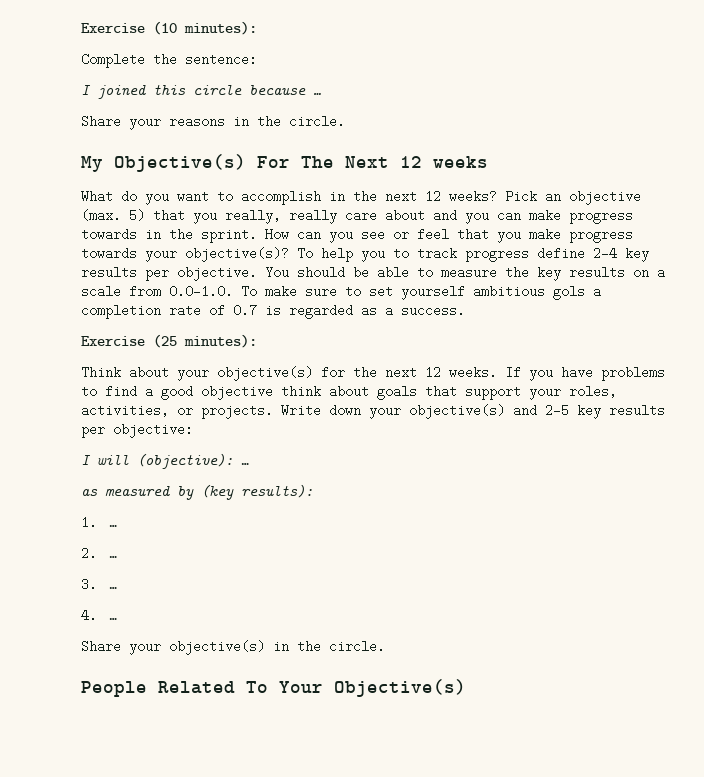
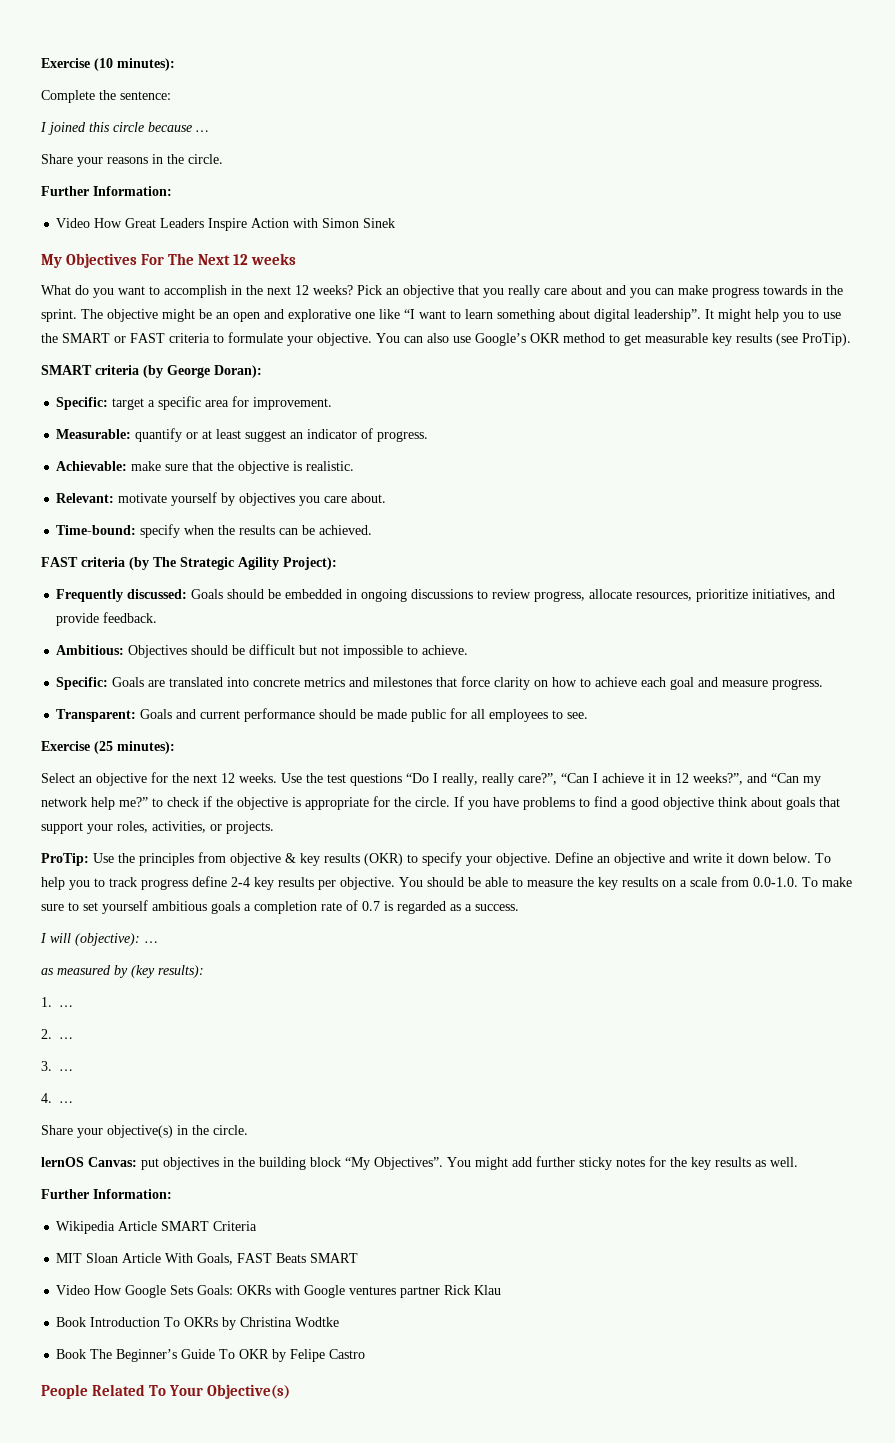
(345, 121) none -> [41,186,172,196] [56,218,396,231] // Further Information: // Video How Great Leaders Inspire Action with Simon Sinek
[114,154,246,172] Objective(s) -> [66,253,138,268] Objectives
[81,209,281,224] (max. 5) that you really, -> [458,285,504,298] that you
[265,228,633,243] [81,247,289,262] How can you see or feel that you make progress towards your objective(s)? -> [81,309,841,322] [41,332,851,346] [41,365,262,378] [56,396,333,410] [56,428,429,442] [56,461,355,474] [56,492,387,506] [56,524,373,538] [41,557,337,570] [56,589,836,602] [56,612,158,626] [56,644,469,658] [56,676,824,690] [56,708,589,722] [41,741,175,754] [41,772,821,786] [41,796,840,810] [41,821,274,834] [41,852,811,866] The objective might be an open and explorative one like “I want to learn something about digital leadership”. It might help you to use the SMART or FAST criteria to formulate your objective. You can also use Google’s OKR method to get measurable key results (see ProTip). // SMART criteria (by George Doran): // Specific: target a specific area for improvement. // Measurable: quantify or at least suggest an indicator of progress. // Achievable: make sure that the objective is realistic. // Relevant: motivate yourself by objectives you care about. // Time-bound: specify when the results can be achieved. // FAST criteria (by The Strategic Agility Project): // Frequently discussed: Goals should be embedded in ongoing discussions to review progress, allocate resources, prioritize initiatives, and provide feedback. // Ambitious: Objectives should be difficult but not impossible to achieve. // Specific: Goals are translated into concrete metrics and milestones that force clarity on how to achieve each goal and measure progress. // Transparent: Goals and current performance should be made public for all employees to see. // Exercise (25 minutes): // Select an objective for the next 12 weeks. Use the test questions “Do I really, really care?”, “Can I achieve it in 12 weeks?”, and “Can my network help me?” to check if the objective is appropriate for the circle. If you have problems to find a good objective think about goals that support your roles, activities, or projects. // ProTip: Use the principles from objective & key results (OKR) to specify your objective. Define an objective and write it down below.
[553,286,585,300] gols -> [211,901,240,914] goals
[81,334,257,348] [81,366,665,381] [81,385,617,400] [81,404,665,419] [81,423,193,438] // Exercise (25 minutes): // Think about your objective(s) for the next 12 weeks. If you have problems to find a good objective think about goals that support your roles, activities, or projects. Write down your objective(s) and 2-5 key results per objective: -> (519, 907) none
(385, 646) none -> [41,1156,798,1170] [41,1189,172,1199] [56,1221,258,1234] [56,1253,359,1265] [56,1285,502,1298] [56,1317,340,1330] [56,1349,366,1362] // lernOS Canvas: put objectives in the building block “My Objectives”. You might add further sticky notes for the key results as well. // Further Information: // Wikipedia Article SMART Criteria // MIT Sloan Article With Goals, FAST Beats SMART // Video How Google Sets Goals: OKRs with Google ventures partner Rick Klau // Book Introduction To OKRs by Christina Wodtke // Book The Beginner’s Guide To OKR by Felipe Castro

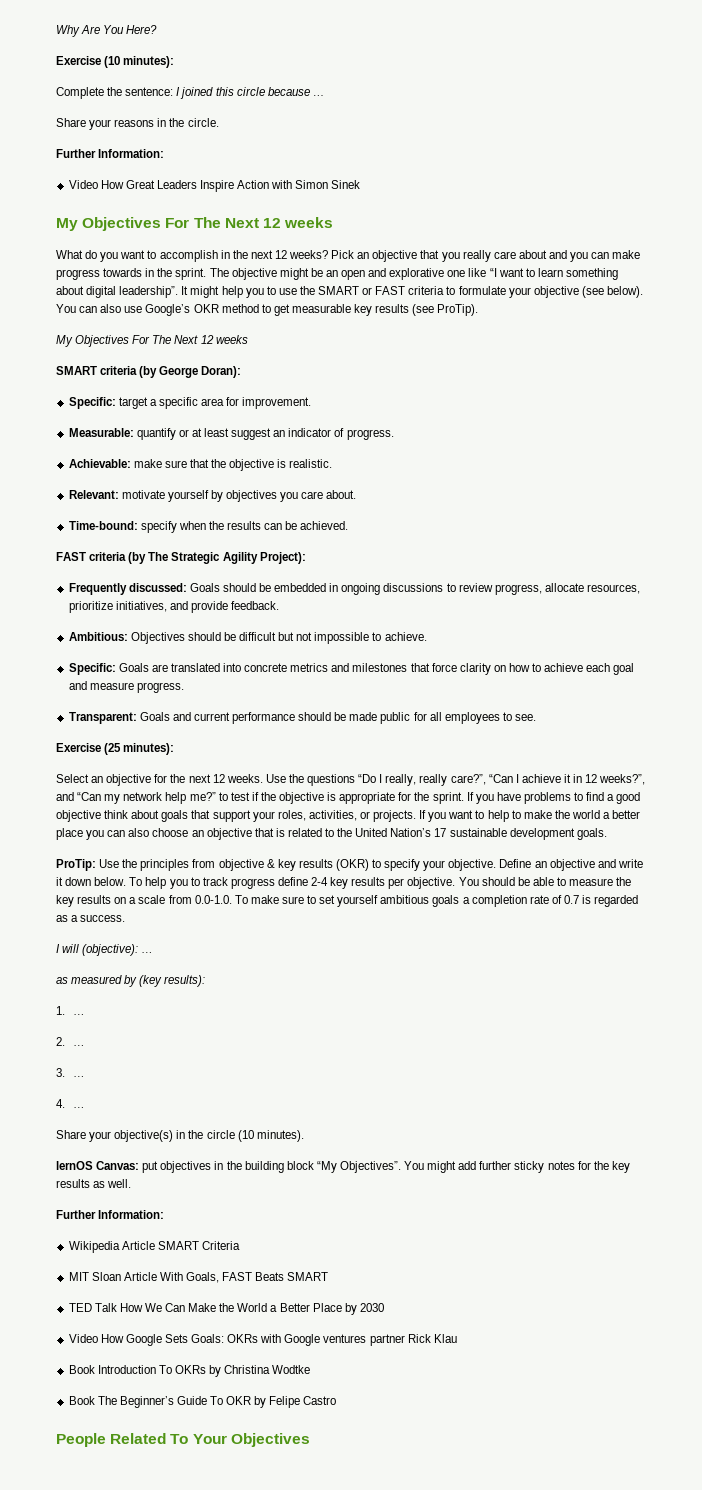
(41, 63) none -> [56,25,158,37] Why Are You Here? //
(171, 95) // -> (174, 91) none
[317,333,372,346] objective. -> [533,286,643,298] objective (see below).
(851, 339) none -> [56,335,248,347] // My Objectives For The Next 12 weeks
[327,774,346,783] test -> (304, 778) none
[167,797,199,807] check -> [230,792,250,801] test
[415,797,450,807] circle. -> [432,792,464,804] sprint.
(274, 827) none -> [419,810,641,822] [56,828,607,840] If you want to help to make the world a better place you can also choose an objective that is related to the United Nation’s 17 sustainable development goals.
[213,1125,248,1135] circle. -> [206,1130,304,1142] circle (10 minutes).
(359, 1258) none -> [68,1303,384,1315] // TED Talk How We Can Make the World a Better Place by 2030
[207,1384,291,1399] Objective(s) -> [230,1433,310,1447] Objectives

